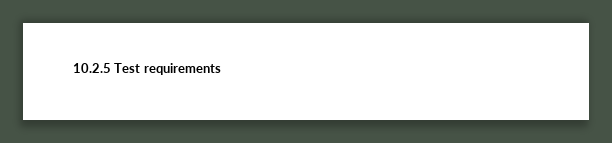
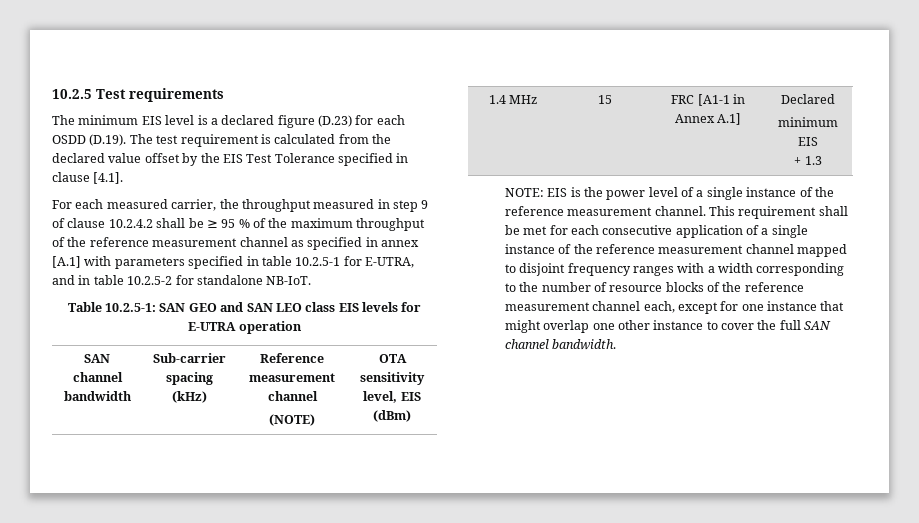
(221, 69) none -> [52,115,405,128] [52,134,391,147] [52,153,409,166] [52,172,124,184] [52,199,429,212] [52,218,426,231] [52,237,419,250] [52,256,414,269] [52,275,312,285] [67,302,422,312] [188,321,302,334] [84,354,110,363] [72,372,123,382] [63,391,132,401] [152,353,226,363] [165,372,213,385] [171,391,207,403] [260,353,324,363] [249,373,335,382] [267,391,318,401] [269,414,315,426] [378,354,407,363] [360,372,425,385] [363,391,421,403] [373,410,411,422] [488,95,538,104] [598,95,612,104] [671,94,745,106] [674,113,742,125] [781,94,835,104] [778,117,838,127] [798,137,818,146] [794,156,822,165] [504,187,834,200] [504,206,848,219] [504,225,808,238] [504,244,848,257] [504,263,845,276] [504,282,804,292] [504,301,845,314] [504,320,832,333] [504,339,617,350] // The minimum EIS level is a declared figure (D.23) for each OSDD (D.19). The test requirement is calculated from the declared value offset by the EIS Test Tolerance specified in clause [4.1]. // For each measured carrier, the throughput measured in step 9 of clause 10.2.4.2 shall be ≥ 95 % of the maximum throughput of the reference measurement channel as specified in annex [A.1] with parameters specified in table 10.2.5-1 for E-UTRA, and in table 10.2.5-2 for standalone NB-IoT. // Table 10.2.5-1: SAN GEO and SAN LEO class EIS levels for E-UTRA operation // SAN channel bandwidth | Sub-carrier spacing (kHz) | Reference measurement channel // (NOTE) | OTA sensitivity level, EIS (dBm) // 1.4 MHz | 15 | FRC [A1-1 in Annex A.1] | Declared // minimum EIS // + 1.3 // NOTE: EIS is the power level of a single instance of the reference measurement channel. This requirement shall be met for each consecutive application of a single instance of the reference measurement channel mapped to disjoint frequency ranges with a width corresponding to the number of resource blocks of the reference measurement channel each, except for one instance that might overlap one other instance to cover the full SAN channel bandwidth.

